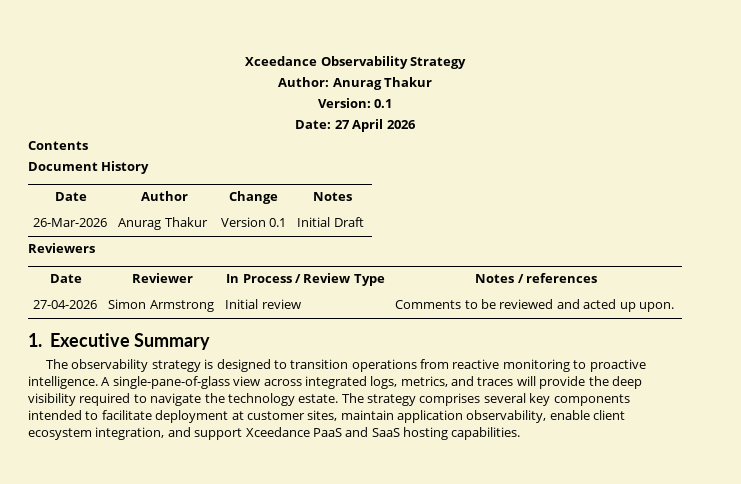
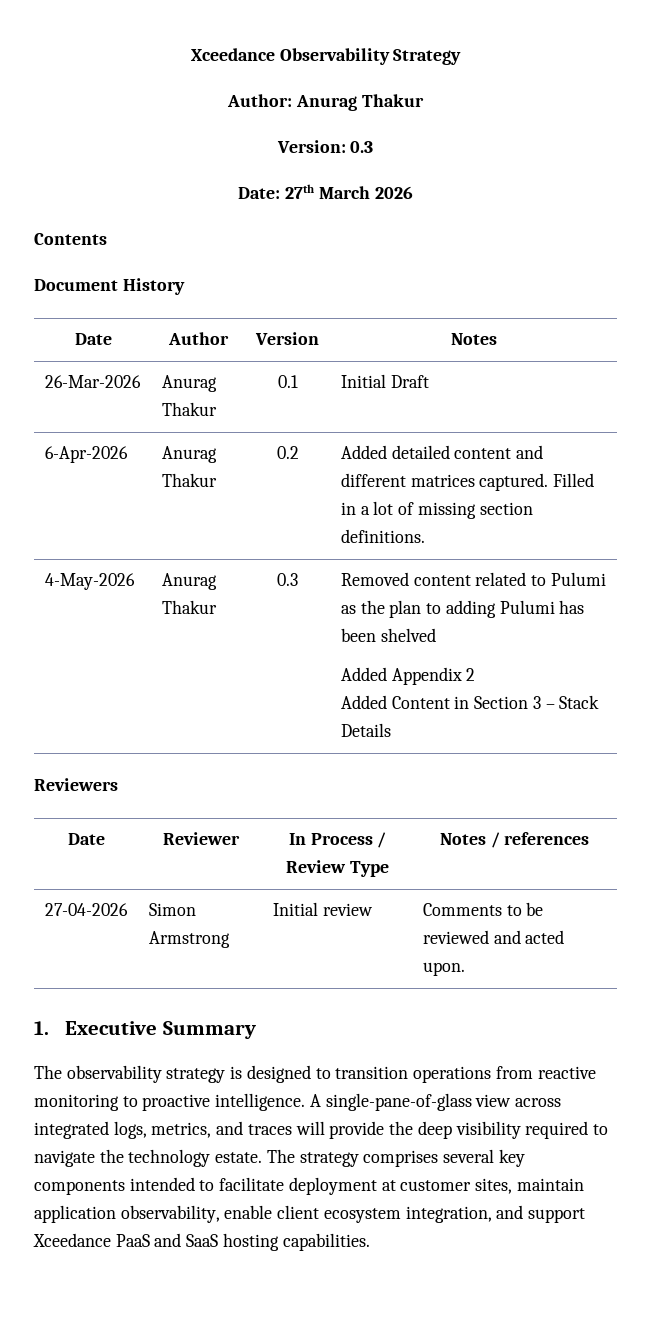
[374,99,393,108] 0.1 -> [350,141,374,153] 0.3
[334,119,384,132] 27 April -> [285,184,370,199] 27th March
[229,191,278,204] Change -> [255,332,319,345] Version
[220,217,266,227] Version -> (217, 409) none
(364, 222) none -> [44,446,128,463] [161,446,217,463] [161,473,217,487] [276,446,299,459] [340,445,544,459] [340,473,595,491] [340,501,533,519] [340,529,425,543] [44,573,135,590] [161,573,217,590] [161,600,217,614] [277,573,298,586] [340,572,606,586] [340,600,585,618] [340,628,436,642] [340,667,476,685] [340,695,600,709] [340,723,391,737] // 6-Apr-2026 | Anurag Thakur | 0.2 | Added detailed content and different matrices captured. Filled in a lot of missing section definitions. // 4-May-2026 | Anurag Thakur | 0.3 | Removed content related to Pulumi as the plan to adding Pulumi has been shelved // Added Appendix 2 // Added Content in Section 3 – Stack Details
[619,302,636,312] up -> (565, 937) none

